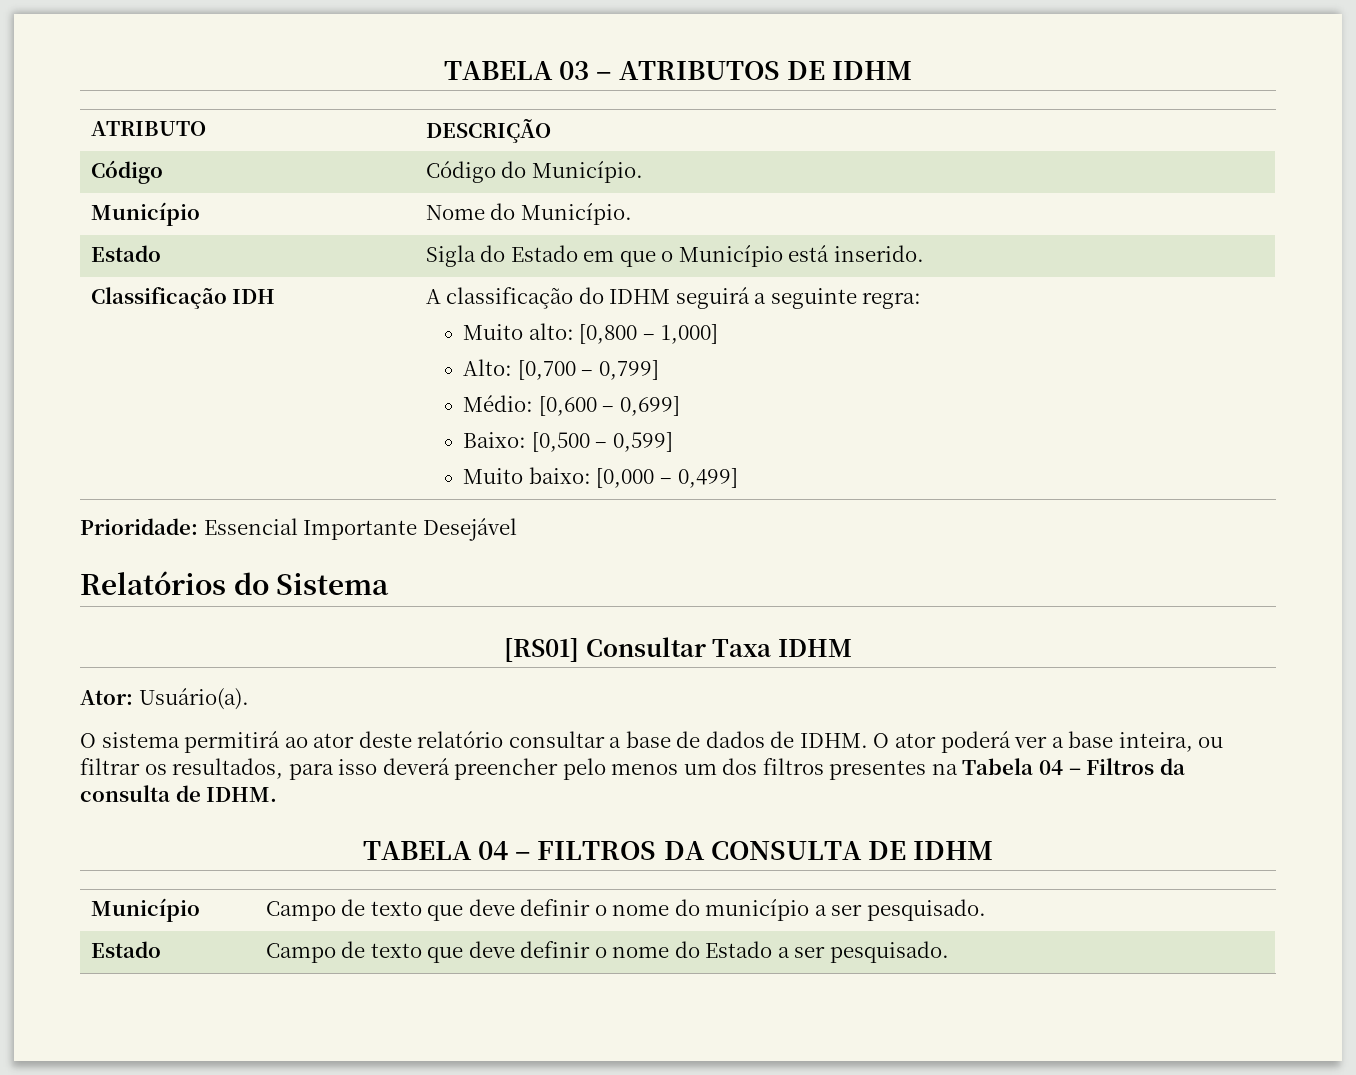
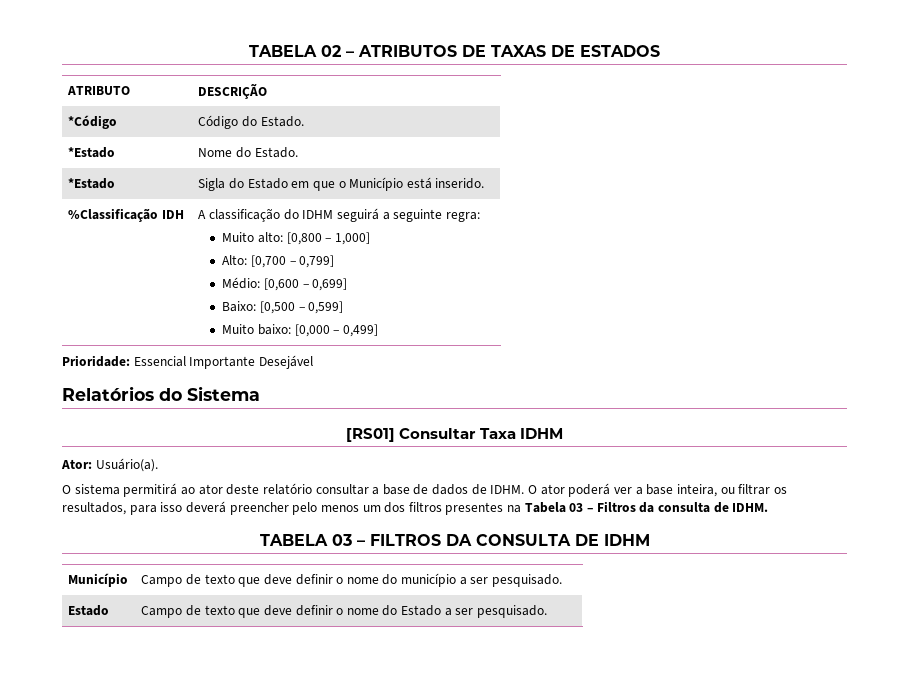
[444,61,590,80] TABELA 03 -> [249,45,341,57] TABELA 02
[831,61,912,80] IDHM -> [491,45,660,57] TAXAS DE ESTADOS
[90,160,163,184] Código -> [68,115,118,129] *Código
[531,161,643,183] [90,202,200,226] Município. // Município -> [260,116,304,127] [68,147,116,158] Estado. // *Estado
[520,203,632,225] [90,245,161,262] Município. // Estado -> [254,147,298,158] [68,178,116,189] Estado. // *Estado
[90,287,227,309] Classificação -> [68,208,159,222] %Classificação
[1039,760,1064,775] 04 -> [569,503,584,512] 03
[478,841,509,860] 04 -> [331,534,352,546] 03

